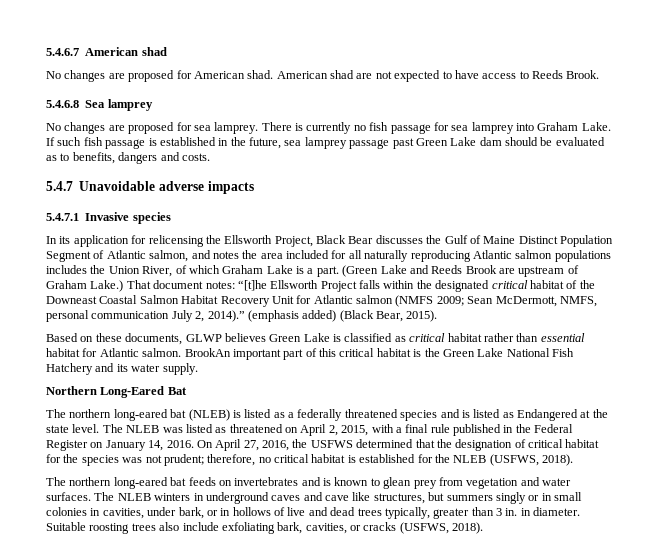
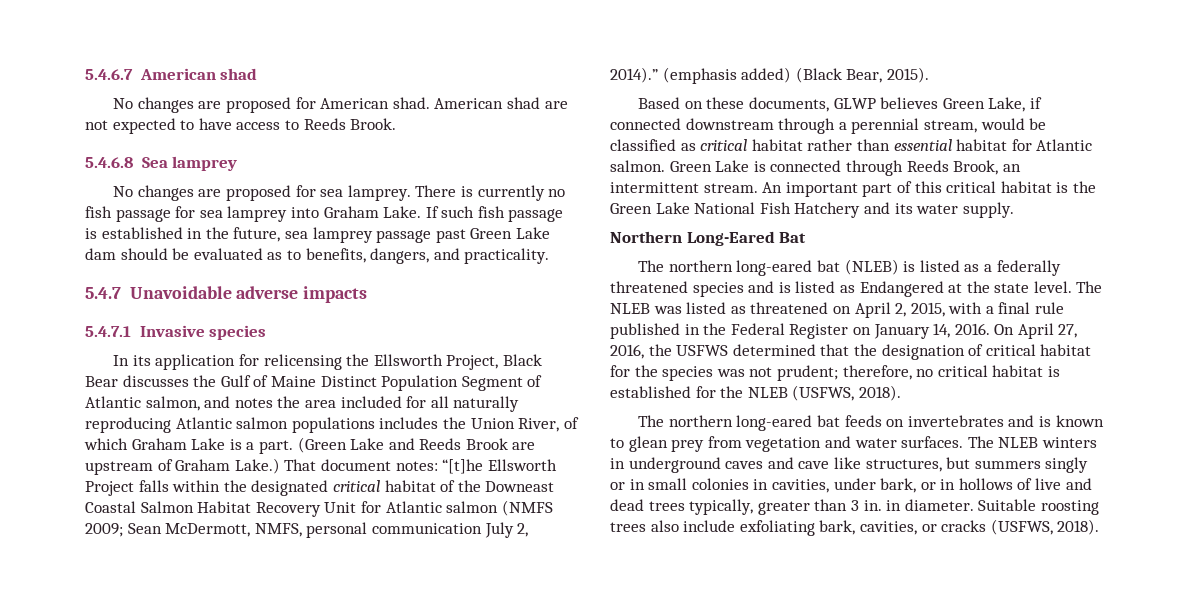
[118,152,210,164] dangers and costs. -> [370,248,550,264] dangers, and practicality.
[303,333,341,342] Lake is -> [988,97,1043,112] [610,118,1047,134] Lake, if connected downstream through a perennial stream, would be
[184,348,231,357] BrookAn -> [669,160,1021,176] [610,182,783,193] Green Lake is connected through Reeds Brook, an intermittent stream. An

